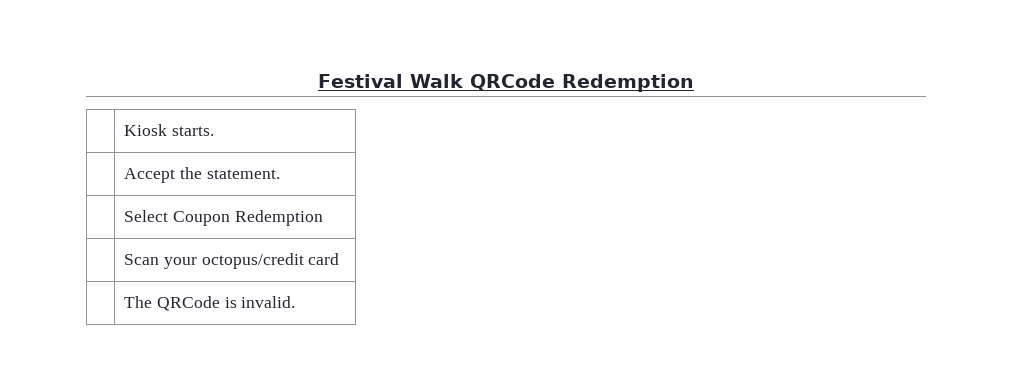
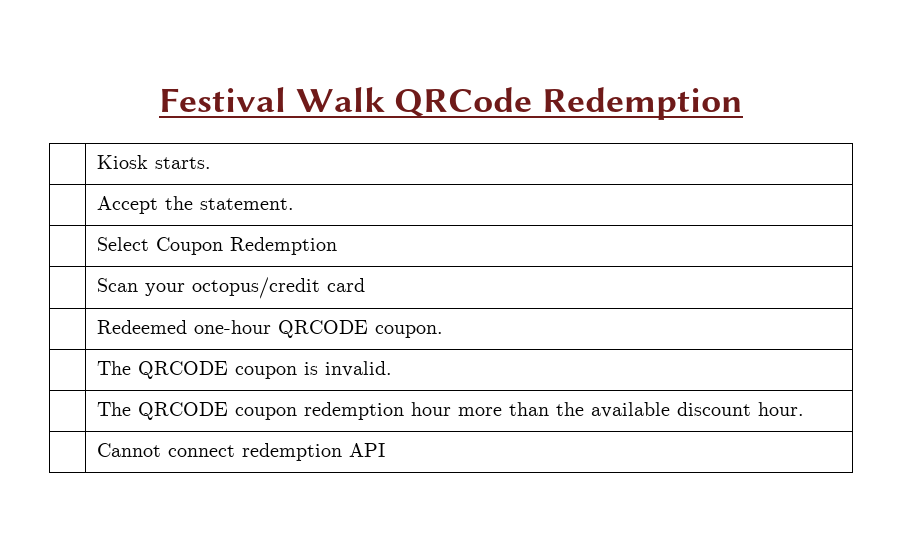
[124,296,220,311] // | The QRCode -> [96,320,443,338] [96,361,297,379] // | Redeemed one-hour QRCODE coupon. // | The QRCODE coupon
(296, 302) none -> [96,402,804,420] [96,443,385,461] // | The QRCODE coupon redemption hour more than the available discount hour. // | Cannot connect redemption API

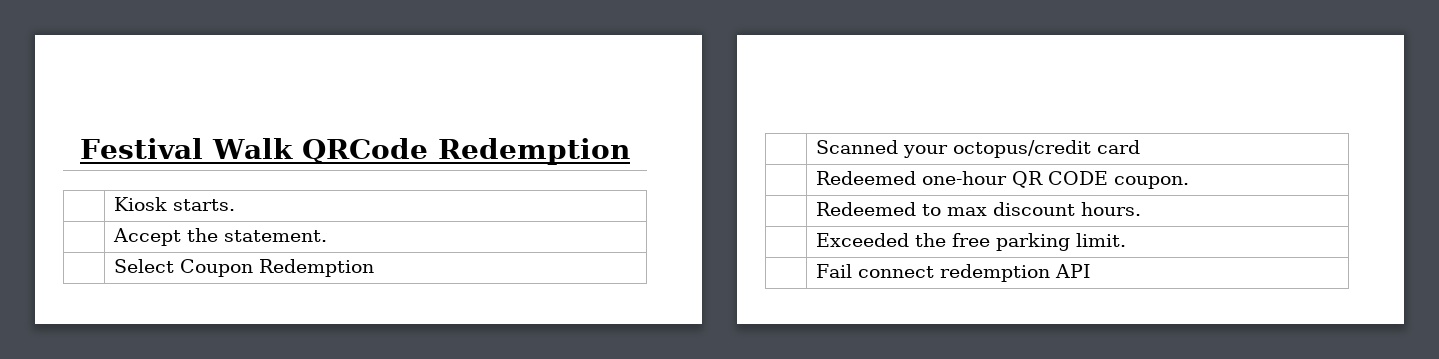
[96,278,138,292] Scan -> [815,140,898,154] Scanned
[277,320,368,338] QRCODE -> [1011,171,1108,188] QR CODE
[96,361,392,379] [96,402,804,420] [96,443,161,457] The QRCODE coupon is invalid. // | The QRCODE coupon redemption hour more than the available discount hour. // | Cannot -> [815,202,1141,216] [815,233,1126,251] [815,264,852,278] Redeemed to max discount hours. // | Exceeded the free parking limit. // | Fail

